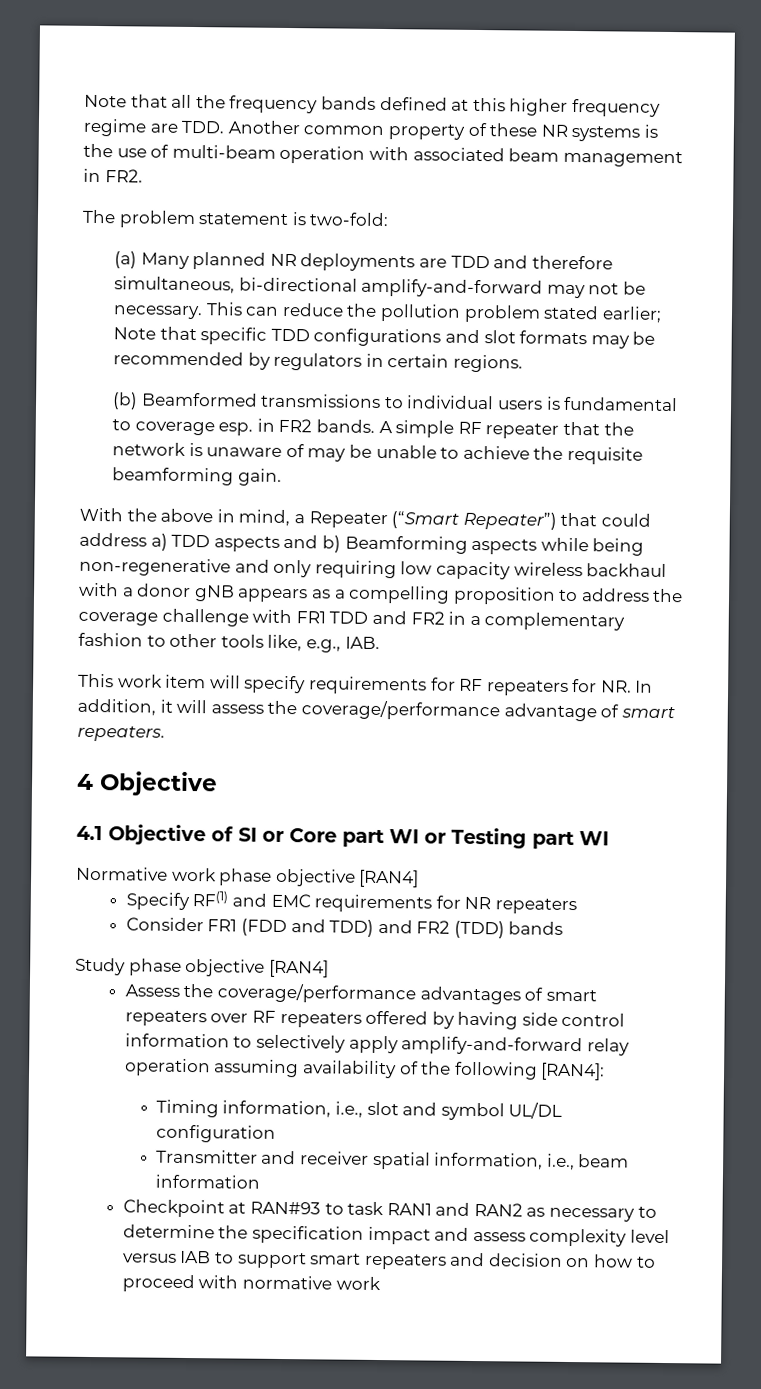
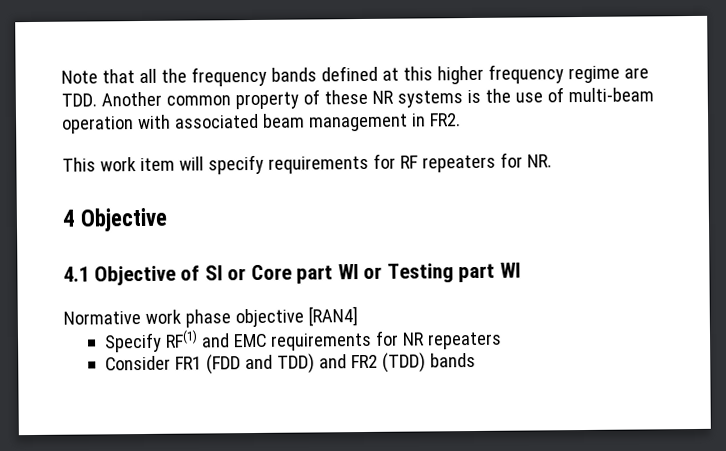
[82,209,390,229] [114,251,613,272] [114,276,647,299] [113,302,662,323] [113,326,656,349] [113,351,524,373] [112,392,679,412] [112,418,634,439] [112,442,643,465] [112,467,282,486] [79,507,651,530] [79,532,645,556] [79,557,668,580] [79,582,684,605] [78,608,626,631] [78,632,380,653] // The problem statement is two-fold: // (a) Many planned NR deployments are TDD and therefore simultaneous, bi-directional amplify-and-forward may not be necessary. This can reduce the pollution problem stated earlier; Note that specific TDD configurations and slot formats may be recommended by regulators in certain regions. // (b) Beamformed transmissions to individual users is fundamental to coverage esp. in FR2 bands. A simple RF repeater that the network is unaware of may be unable to achieve the requisite beamforming gain. // With the above in mind, a Repeater (“Smart Repeater”) that could address a) TDD aspects and b) Beamforming aspects while being non-regenerative and only requiring low capacity wireless backhaul with a donor gNB appears as a compelling proposition to address the coverage challenge with FR1 TDD and FR2 in a complementary fashion to other tools like, e.g., IAB. -> (461, 120) none
[635,680,654,693] [77,698,675,722] [77,725,165,742] In addition, it will assess the coverage/performance advantage of smart repeaters. -> (552, 161) none
[75,957,329,978] [124,983,597,1005] [124,1010,626,1030] [124,1033,630,1056] [123,1058,606,1081] [155,1099,563,1121] [155,1124,276,1143] [155,1149,630,1171] [154,1174,260,1189] [122,1199,657,1222] [122,1224,670,1247] [122,1250,656,1270] [121,1274,381,1293] // Study phase objective [RAN4] // Assess the coverage/performance advantages of smart repeaters over RF repeaters offered by having side control information to selectively apply amplify-and-forward relay operation assuming availability of the following [RAN4]: // Timing information, i.e., slot and symbol UL/DL configuration // Transmitter and receiver spatial information, i.e., beam information // Checkpoint at RAN#93 to task RAN1 and RAN2 as necessary to determine the specification impact and assess complexity level versus IAB to support smart repeaters and decision on how to proceed with normative work -> (477, 360) none

